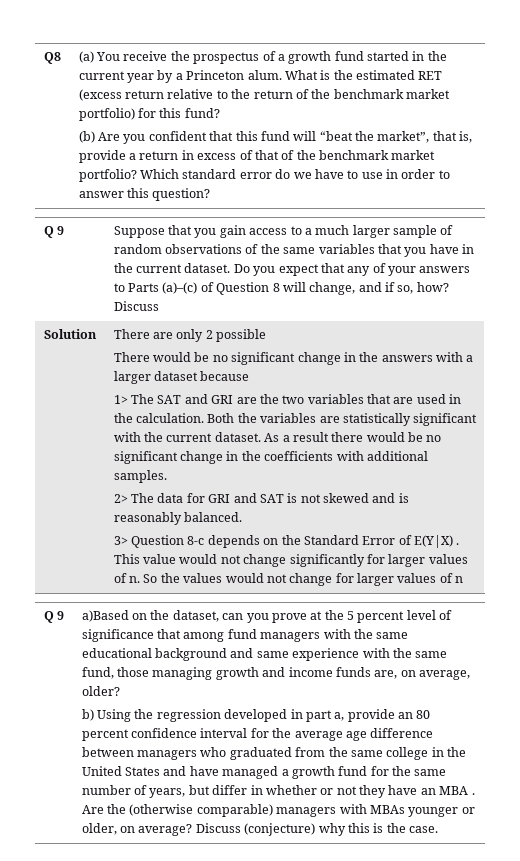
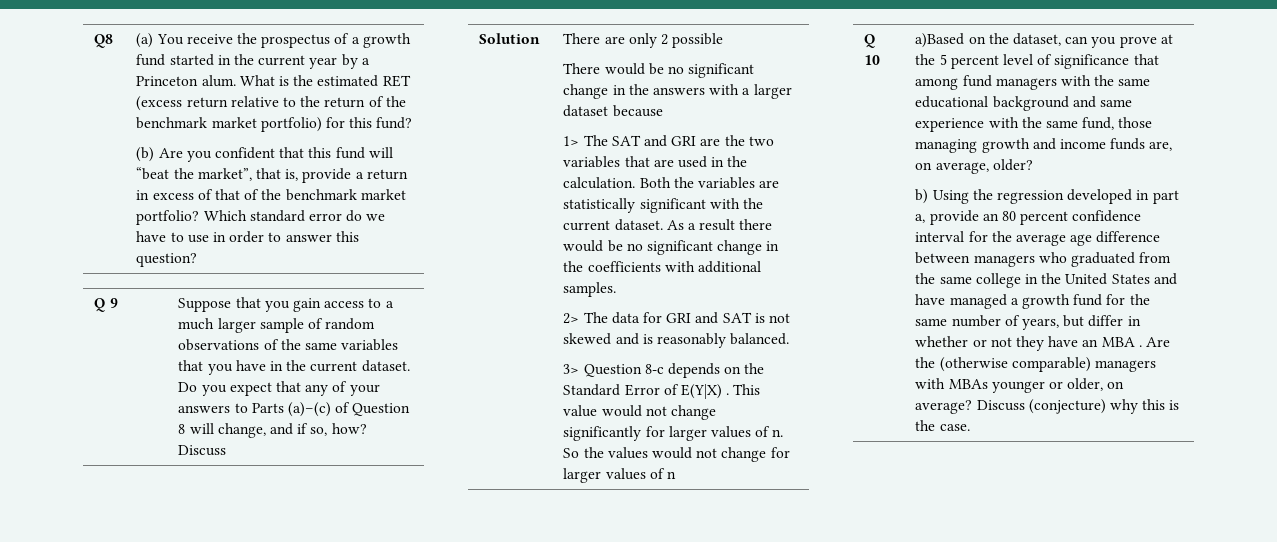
[57,611,65,620] 9 -> [864,55,881,65] 10

